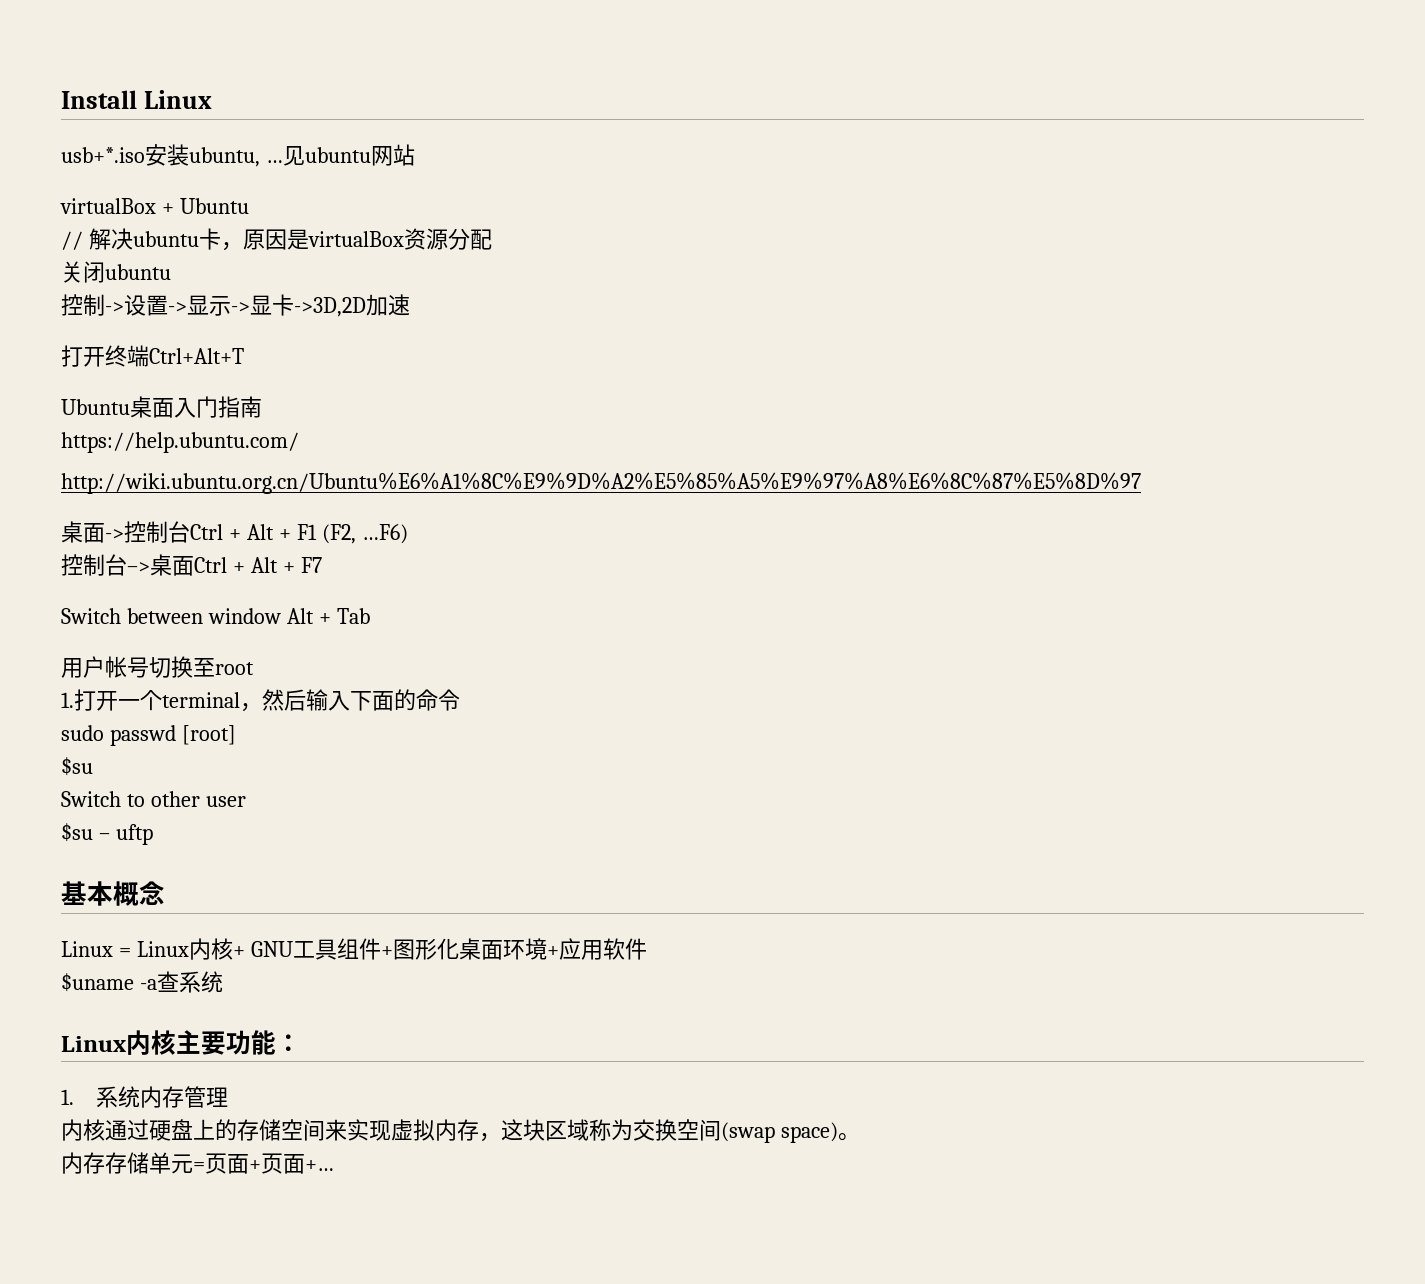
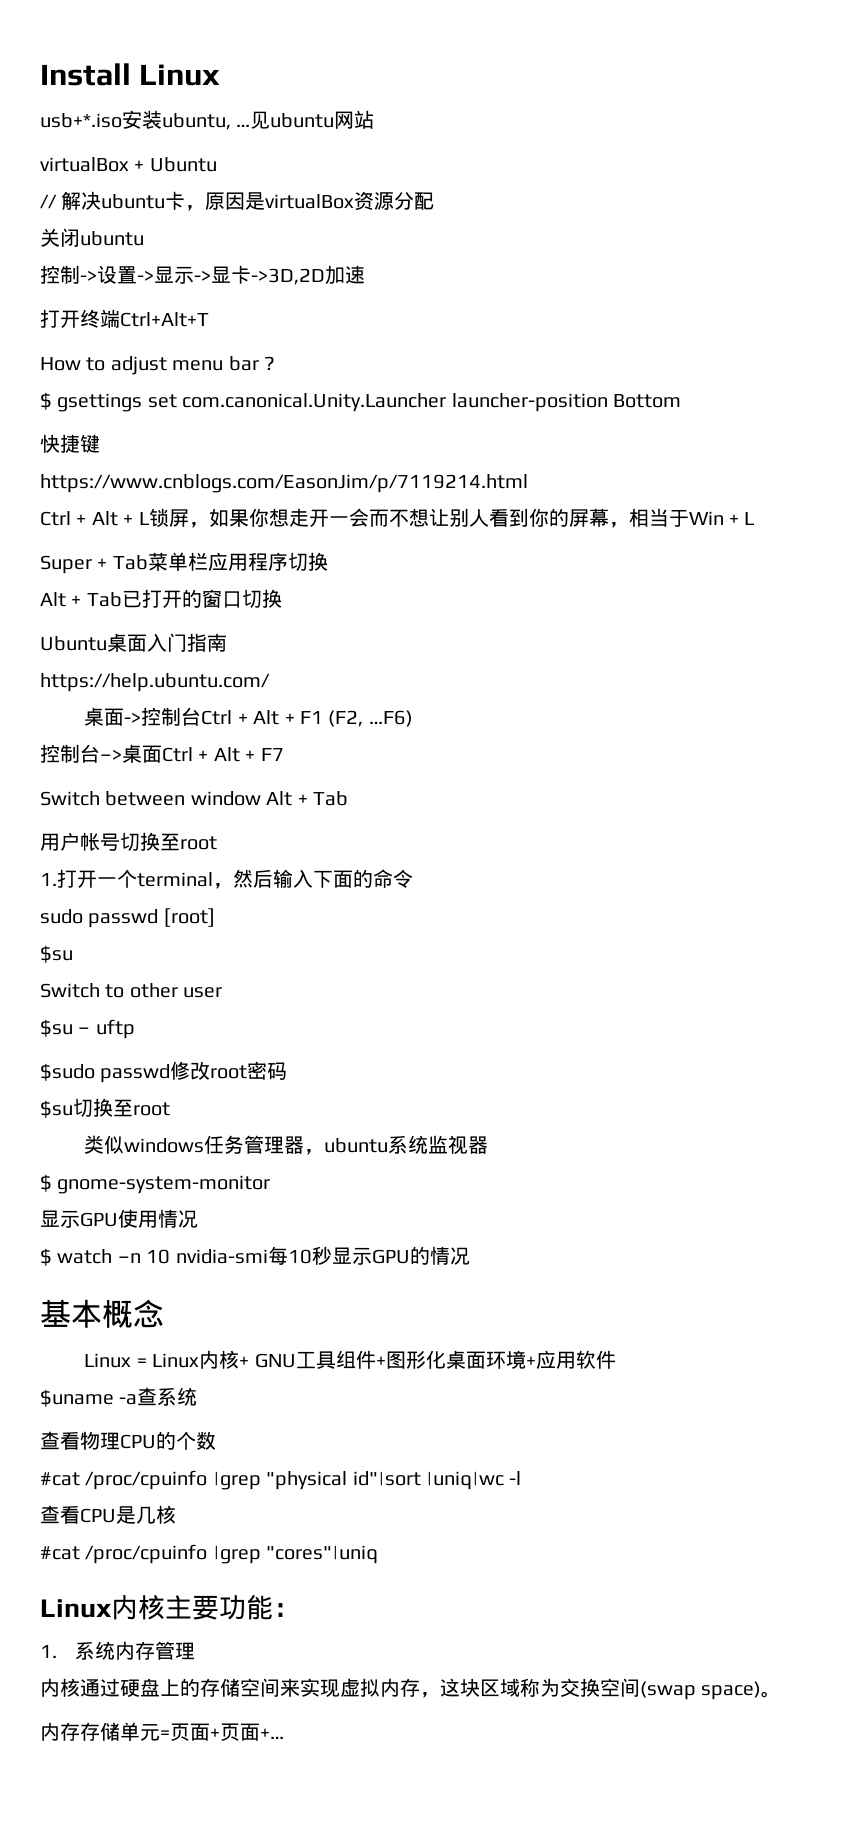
(244, 356) none -> [40,356,275,375] [40,392,681,412] [40,434,100,453] [40,474,528,493] [40,508,755,528] [40,552,328,574] [40,589,282,608] // How to adjust menu bar ? // $ gsettings set com.canonical.Unity.Launcher launcher-position Bottom // 快捷键 // https://www.cnblogs.com/EasonJim/p/7119214.html // Ctrl + Alt + L锁屏，如果你想走开一会而不想让别人看到你的屏幕，相当于Win + L // Super + Tab菜单栏应用程序切换 // Alt + Tab已打开的窗口切换
[61,472,1141,494] // http://wiki.ubuntu.org.cn/Ubuntu%E6%A1%8C%E9%9D%A2%E5%85%A5%E9%97%A8%E6%8C%87%E5%8D%97 -> (270, 682) none
(153, 834) none -> [40,1061,288,1083] [40,1098,170,1118] [84,1135,489,1155] [40,1174,271,1194] [40,1209,198,1228] [40,1246,470,1266] // $sudo passwd修改root密码 // $su切换至root // 类似windows任务管理器，ubuntu系统监视器 // $ gnome-system-monitor // 显示GPU使用情况 // $ watch –n 10 nvidia-smi每10秒显示GPU的情况
(223, 982) none -> [40,1431,216,1450] [40,1470,522,1490] [40,1505,176,1524] [40,1544,379,1564] // 查看物理CPU的个数 // #cat /proc/cpuinfo |grep "physical id"|sort |uniq|wc -l // 查看CPU是几核 // #cat /proc/cpuinfo |grep "cores"|uniq

